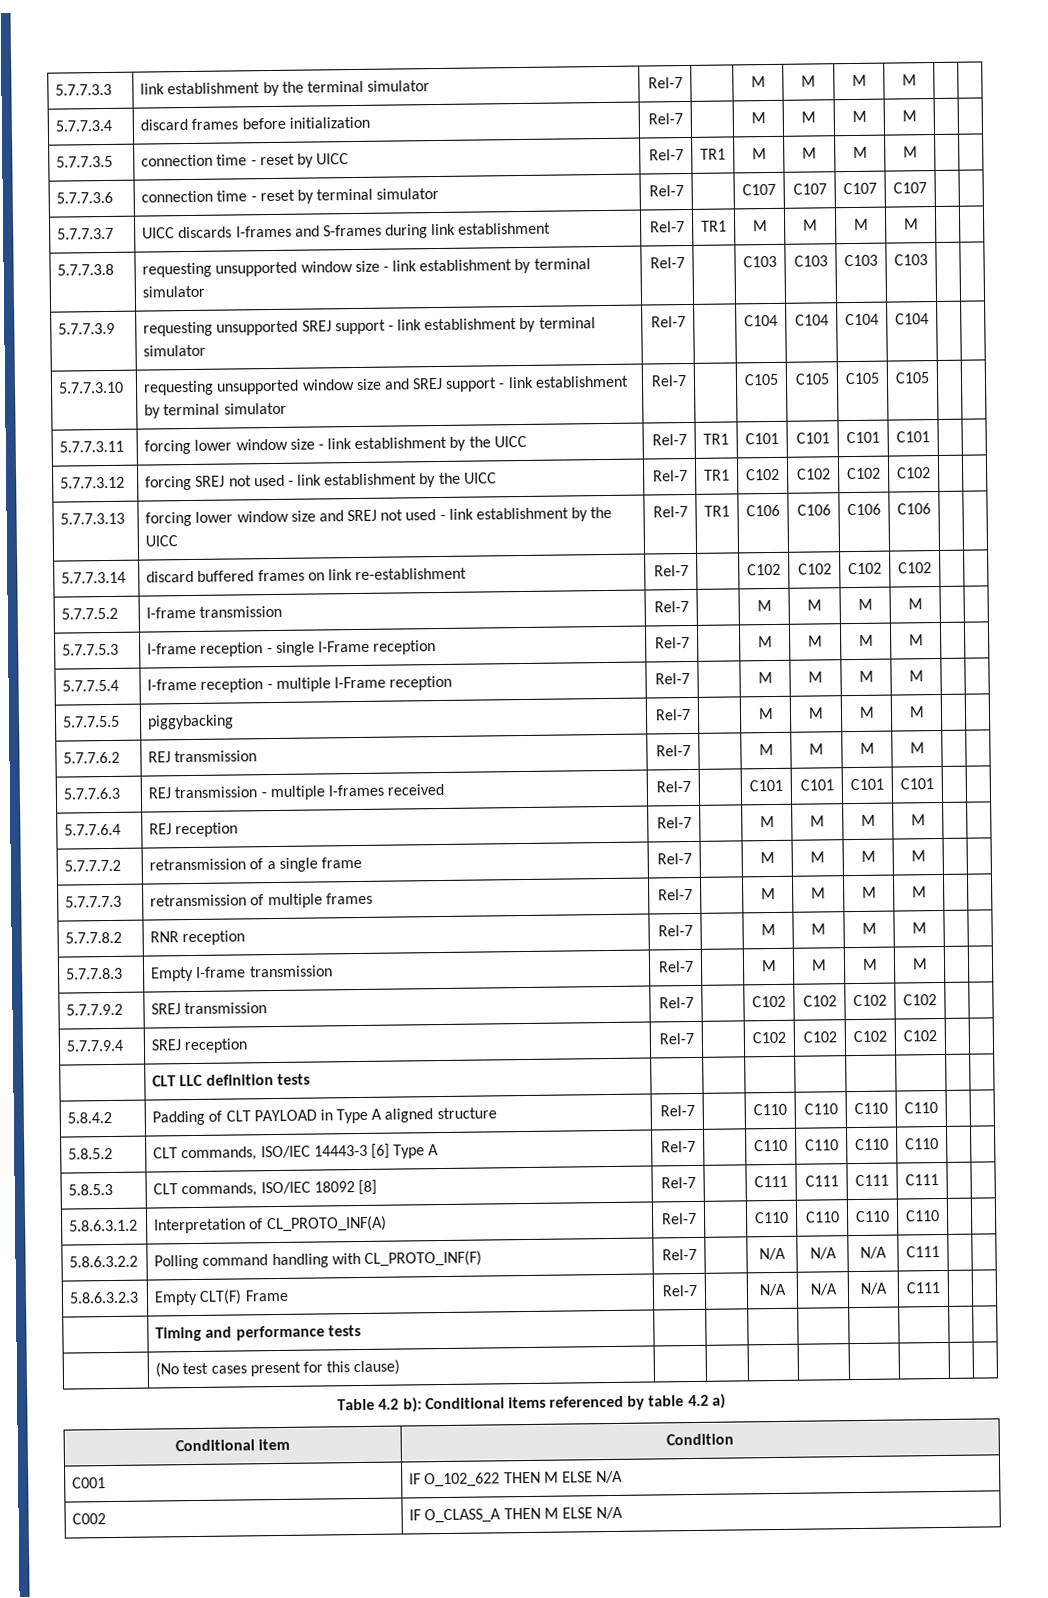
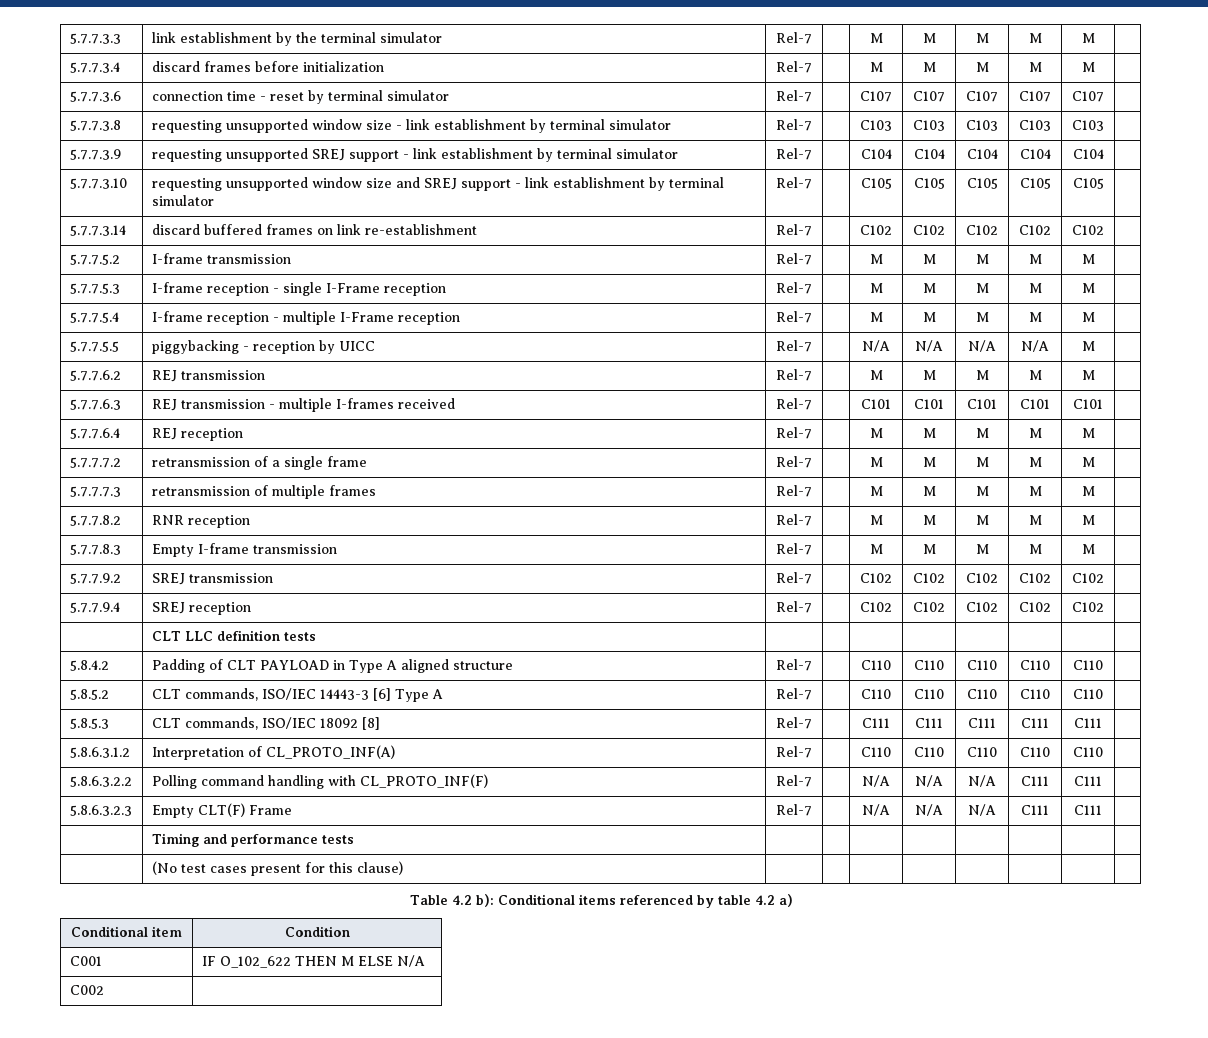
(917, 80) none -> [1081,33,1095,43] M
[56,155,114,168] [141,153,350,168] [648,149,684,161] [700,148,726,160] [751,148,767,160] [802,147,817,159] [852,146,868,158] [902,146,918,158] | // 5.7.7.3.5 | connection time - reset by UICC | Rel-7 | TR1 | M | M | M | M | -> [1081,62,1095,72] M
[57,227,115,240] [142,222,552,239] [649,221,685,233] [701,220,727,232] [752,220,768,232] [803,219,818,231] [853,218,869,230] [903,218,919,230] | // 5.7.7.3.7 | UICC discards I-frames and S-frames during link establishment | Rel-7 | TR1 | M | M | M | M | -> [1072,91,1104,102] C107
(928, 260) none -> [1072,120,1104,131] C103
(929, 319) none -> [1072,149,1104,159] C104
[59,440,125,453] [144,435,527,455] [651,434,687,446] [703,433,729,445] [745,432,779,445] [795,432,830,444] [846,431,880,444] [896,431,930,443] [60,476,126,489] [145,472,497,491] [652,470,688,482] [704,469,730,481] [746,468,780,481] [796,468,831,480] [847,467,881,480] [897,467,931,479] [60,512,126,525] [145,506,613,527] [145,535,179,547] [652,506,688,518] [704,505,730,517] [746,504,780,517] [796,504,831,516] [847,503,881,516] [897,503,931,515] | // 5.7.7.3.11 | forcing lower window size - link establishment by the UICC | Rel-7 | TR1 | C101 | C101 | C101 | C101 | | // 5.7.7.3.12 | forcing SREJ not used - link establishment by the UICC | Rel-7 | TR1 | C102 | C102 | C102 | C102 | | // 5.7.7.3.13 | forcing lower window size and SREJ not used - link establishment by the UICC | Rel-7 | TR1 | C106 | C106 | C106 | C106 | -> [1072,178,1104,189] C105
(932, 568) none -> [1072,225,1104,235] C102
(923, 604) none -> [1081,254,1095,264] M
(924, 640) none -> [1081,283,1095,293] M
(924, 676) none -> [1081,312,1095,322] M
[654,708,691,721] [757,707,774,720] [808,707,824,719] [858,706,875,718] [908,706,925,718] | Rel-7 | | M | M | M | M | -> [242,340,375,354] [776,340,812,352] [862,340,890,352] [915,340,943,352] [968,340,996,352] [1021,340,1049,352] [1081,341,1095,351] - reception by UICC | Rel-7 | | N/A | N/A | N/A | N/A | M
(925, 748) none -> [1081,370,1095,380] M
(934, 784) none -> [1073,399,1103,409] C101
(926, 820) none -> [1081,428,1095,438] M
(926, 856) none -> [1081,457,1095,467] M
(927, 892) none -> [1081,486,1095,496] M
(927, 928) none -> [1081,515,1095,525] M
(928, 964) none -> [1081,544,1095,554] M
(937, 1000) none -> [1072,573,1104,583] C102
(937, 1036) none -> [1072,602,1104,612] C102
(938, 1108) none -> [1073,660,1103,670] C110
(939, 1144) none -> [1073,689,1103,699] C110
(939, 1180) none -> [1074,718,1102,728] C111
(940, 1216) none -> [1073,747,1103,757] C110
(940, 1252) none -> [1074,776,1102,786] C111
(940, 1288) none -> [1074,805,1102,815] C111
[409,1506,624,1524] IF O_CLASS_A THEN M ELSE N/A -> (104, 990) none

